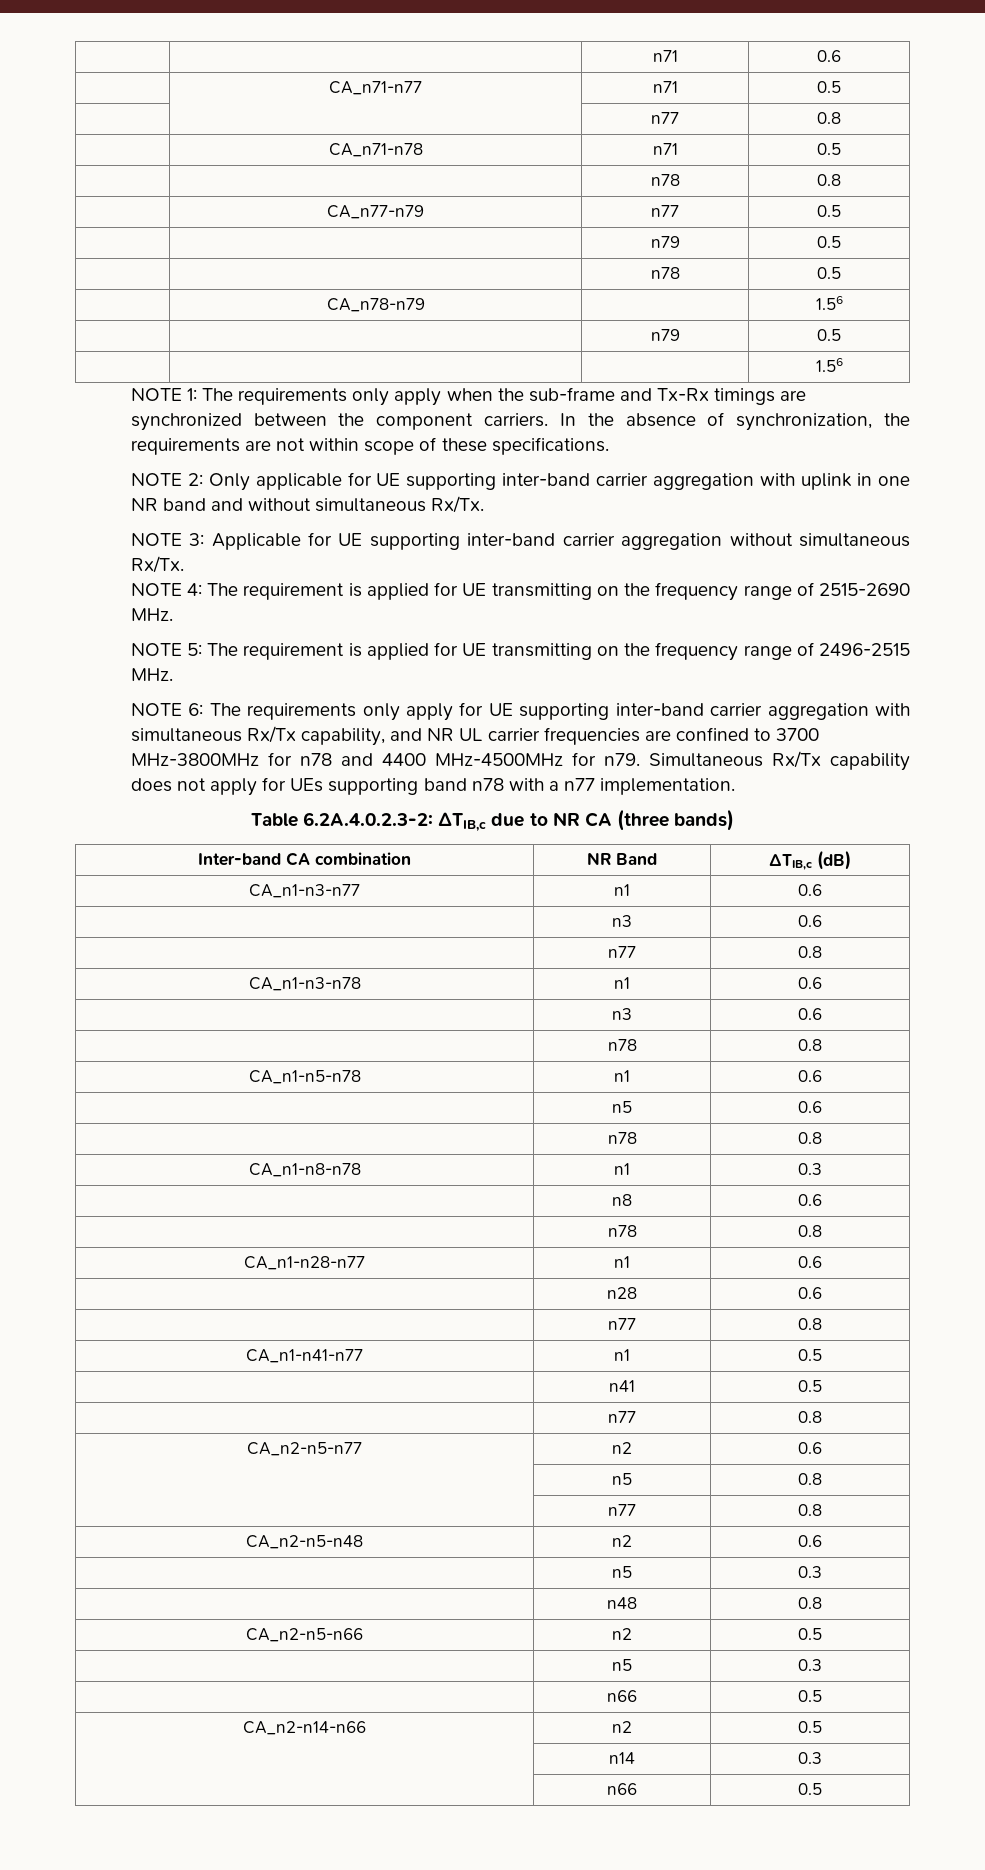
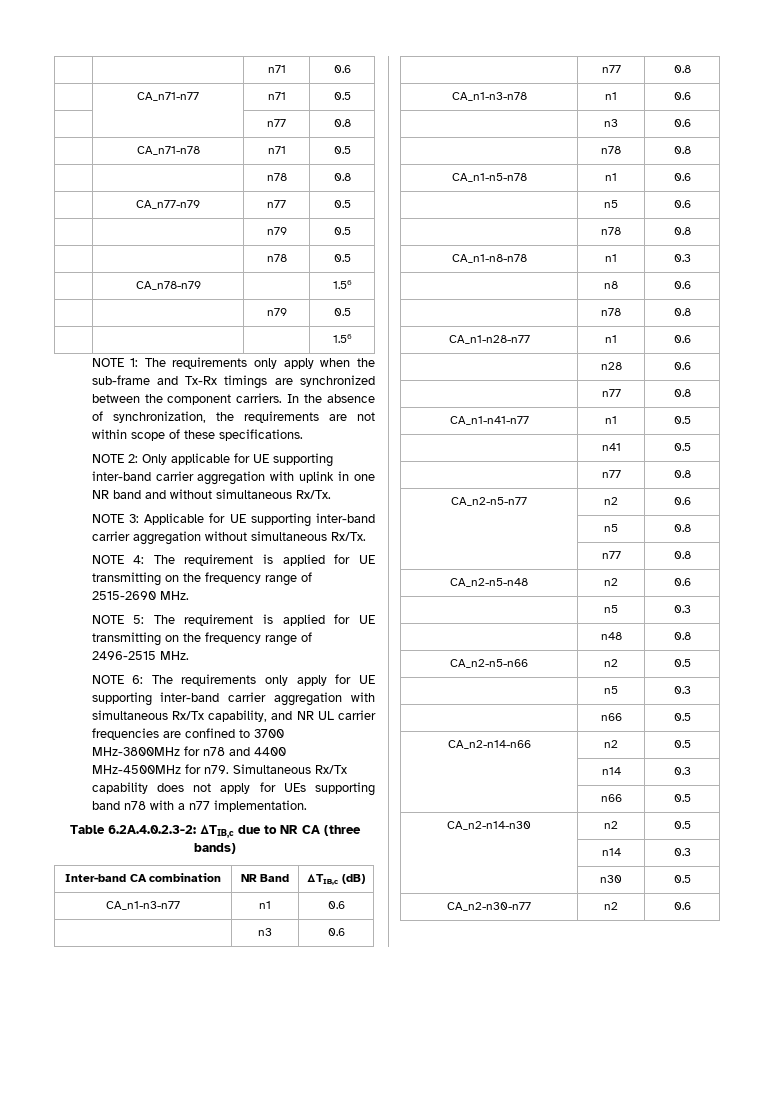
(822, 1789) none -> [447,821,531,830] [604,821,618,829] [673,821,691,829] [601,848,621,856] [673,848,691,856] [600,875,622,883] [673,875,691,883] [447,902,531,911] [604,902,618,910] [673,902,691,910] // CA_n2-n14-n30 | n2 | 0.5 // | n14 | 0.3 // | n30 | 0.5 // CA_n2-n30-n77 | n2 | 0.6

